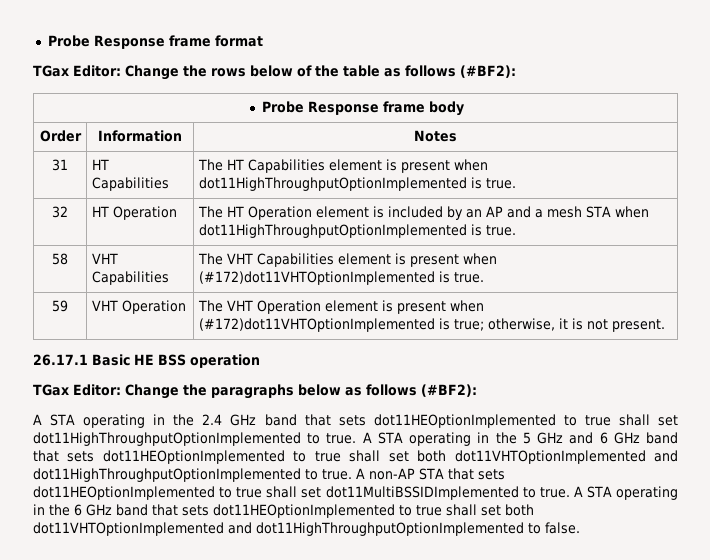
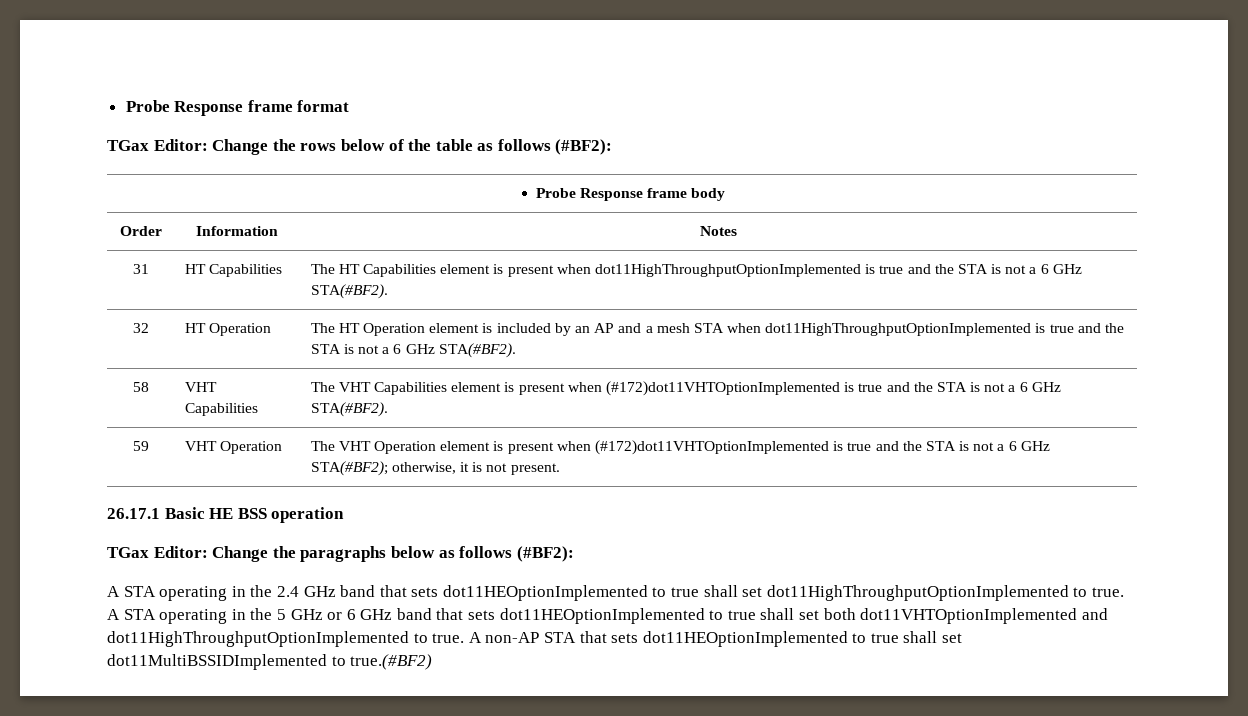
[485,178,516,189] true. -> [879,264,1082,274] [310,284,388,299] true and the STA is not a 6 GHz STA(#BF2).
[485,225,516,236] true. -> [1049,323,1125,333] [310,343,516,358] true and the STA is not a 6 GHz STA(#BF2).
[453,272,484,283] true. -> [858,382,1061,392] [310,402,388,417] true and the STA is not a 6 GHz STA(#BF2).
[453,319,484,331] true; -> [847,441,1050,451] [310,461,388,476] true and the STA is not a 6 GHz STA(#BF2);
[569,432,594,444] and -> [327,612,343,620] or
[539,486,678,500] [33,504,534,518] [33,522,580,536] true. A STA operating in the 6 GHz band that sets dot11HEOptionImplemented to true shall set both dot11VHTOptionImplemented and dot11HighThroughputOptionImplemented to false. -> [350,654,433,670] true.(#BF2)

